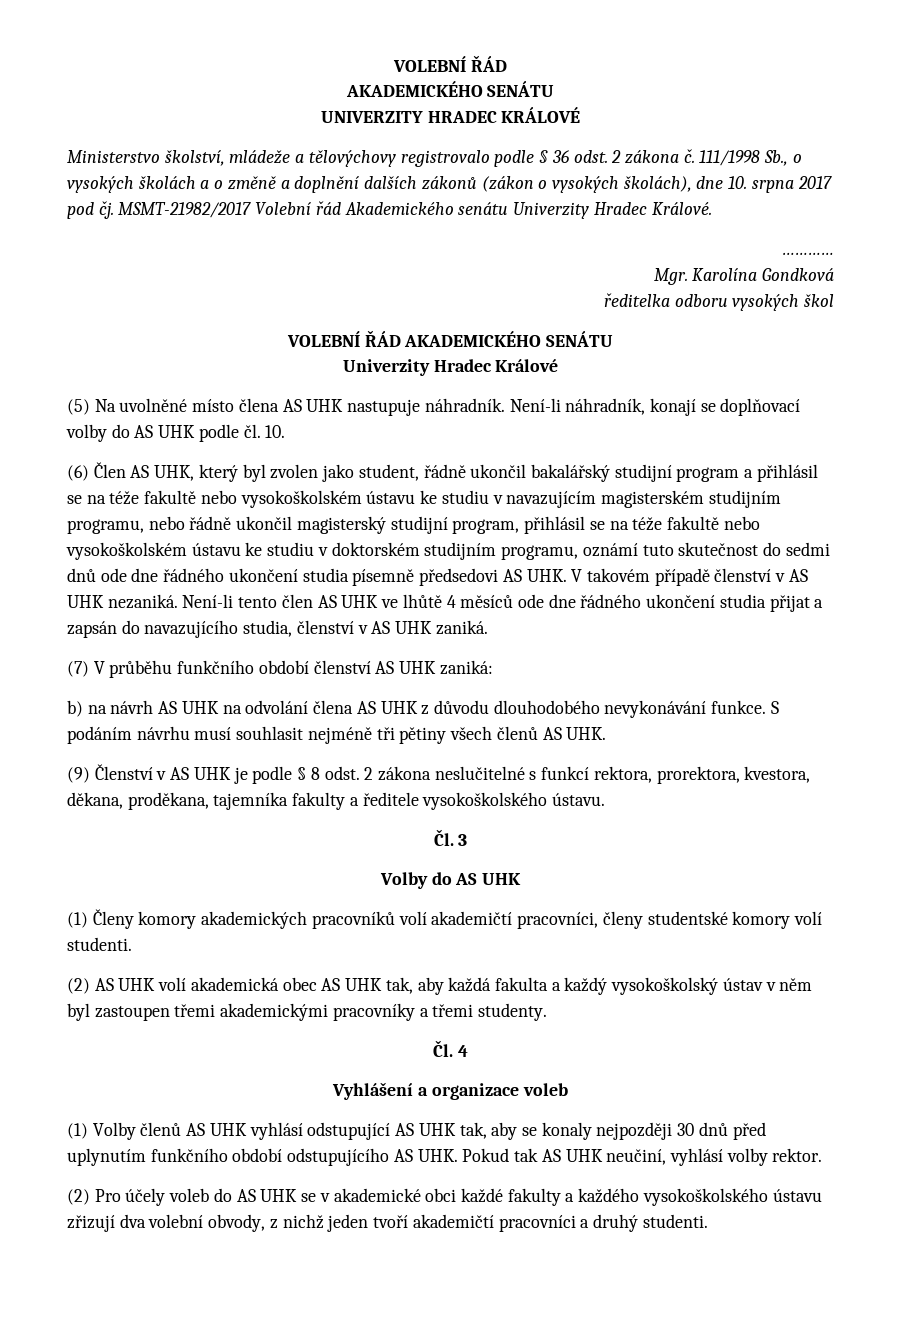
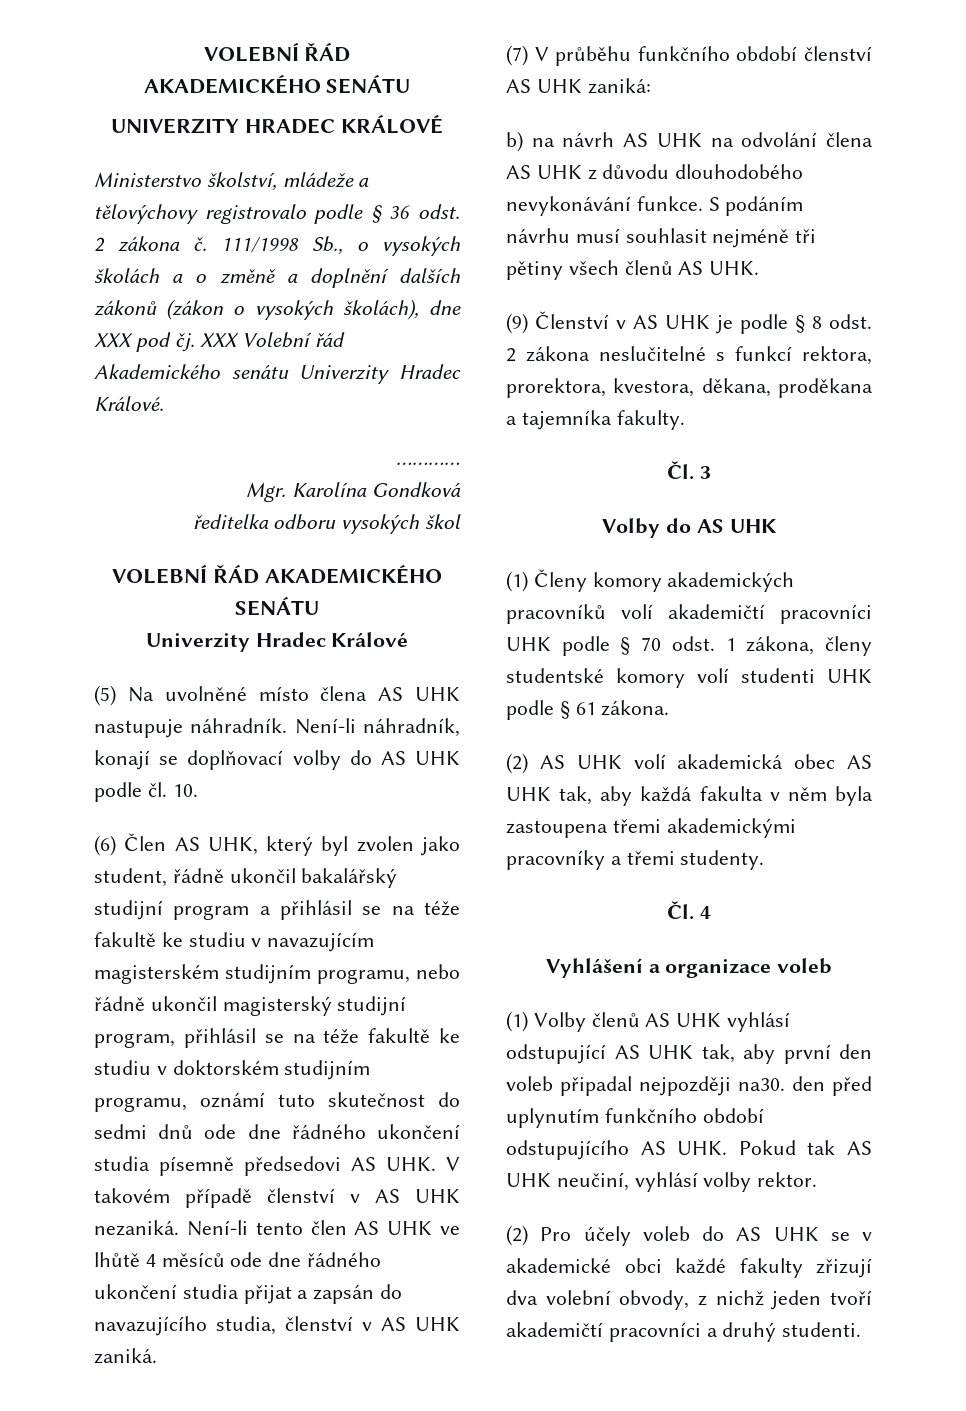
[728,176,832,193] 10. srpna 2017 -> [94,333,133,348] XXX
[118,202,252,218] MSMT-21982/2017 -> [200,333,240,348] XXX
[200,490,416,508] nebo vysokoškolském ústavu -> (156, 939) none
[723,516,760,530] [66,542,241,560] nebo vysokoškolském ústavu -> (431, 1035) none
[127,792,606,810] proděkana, tajemníka fakulty a ředitele vysokoškolského ústavu. -> [778,378,873,398] [506,410,685,430] proděkana a tajemníka fakulty.
[517,911,822,929] [67,937,132,951] pracovníci, členy studentské komory volí studenti. -> [780,604,872,624] [506,636,872,656] [506,668,872,688] [506,700,670,720] pracovníci UHK podle § 70 odst. 1 zákona, členy studentské komory volí studenti UHK podle § 61 zákona.
[551,977,813,995] [67,1003,170,1021] a každý vysokoškolský ústav v něm byl zastoupen -> [769,786,873,806] [506,820,608,838] v něm byla zastoupena
[521,1122,728,1140] se konaly nejpozději 30 dnů -> [783,1044,872,1064] [506,1076,825,1096] první den voleb připadal nejpozději na30. den
[565,1188,822,1206] a každého vysokoškolského ústavu -> (803, 1268) none

